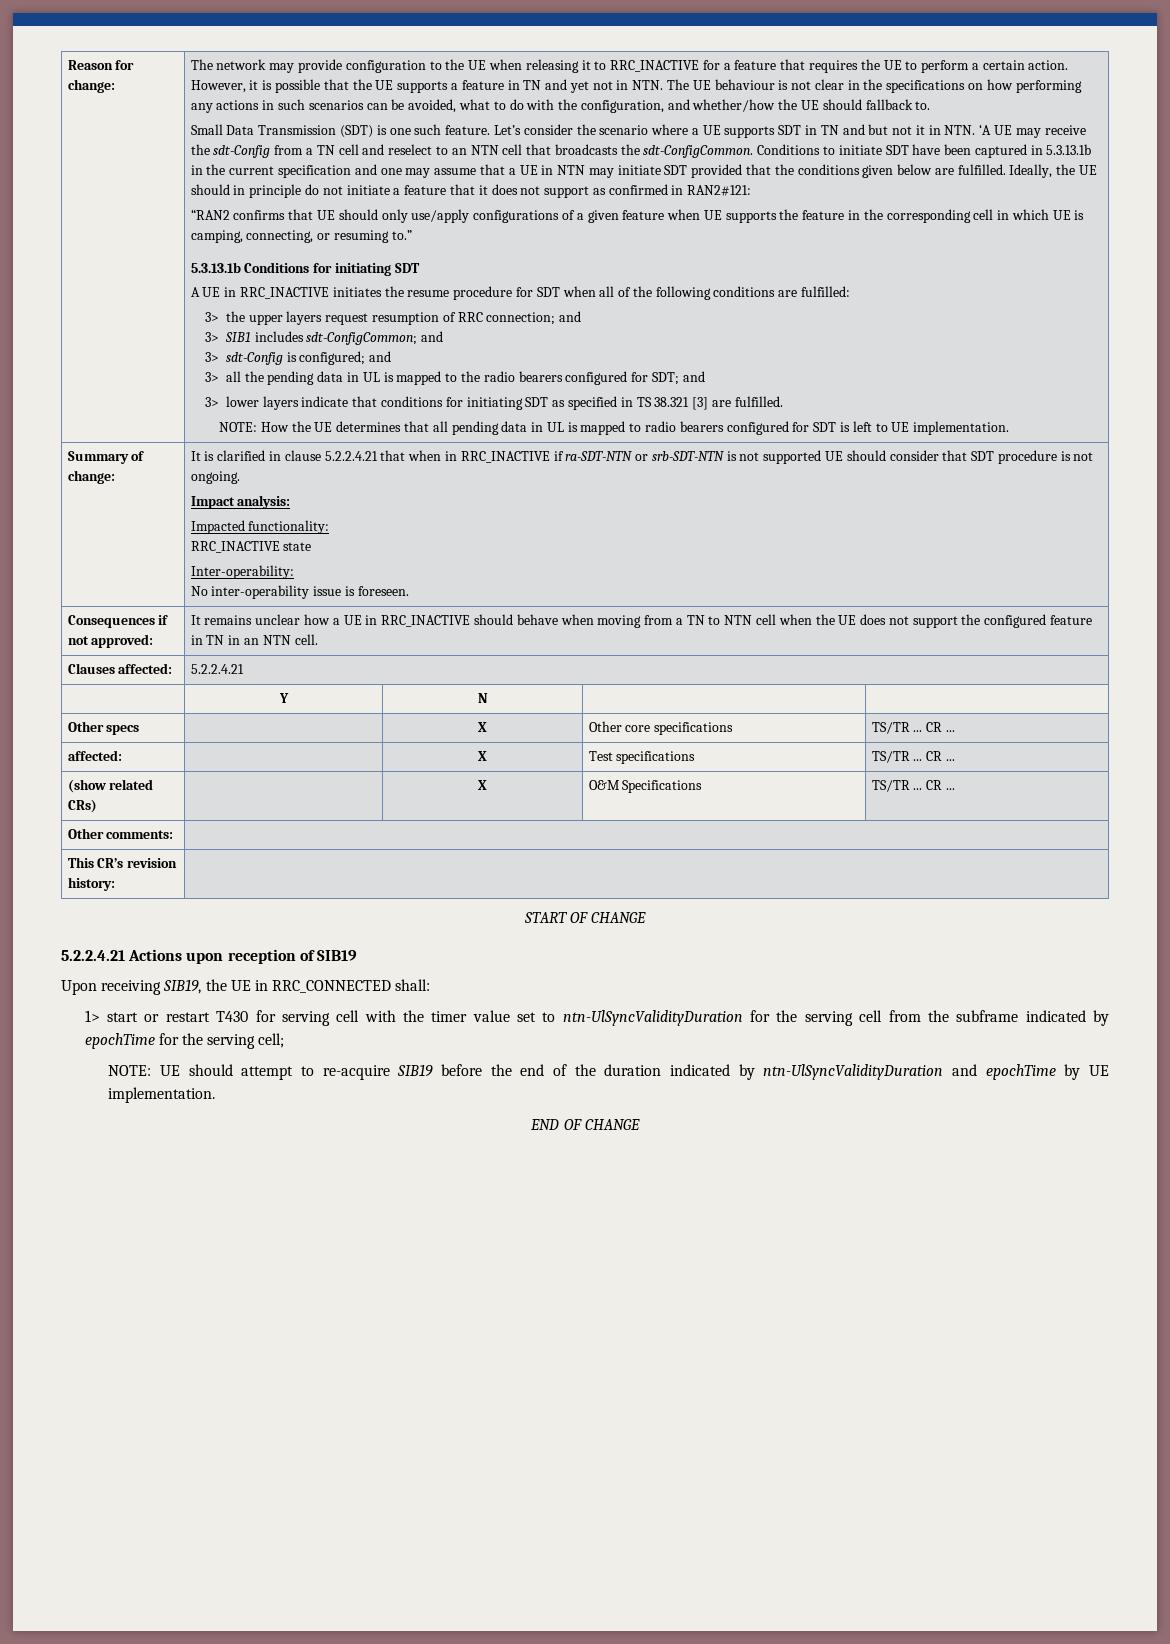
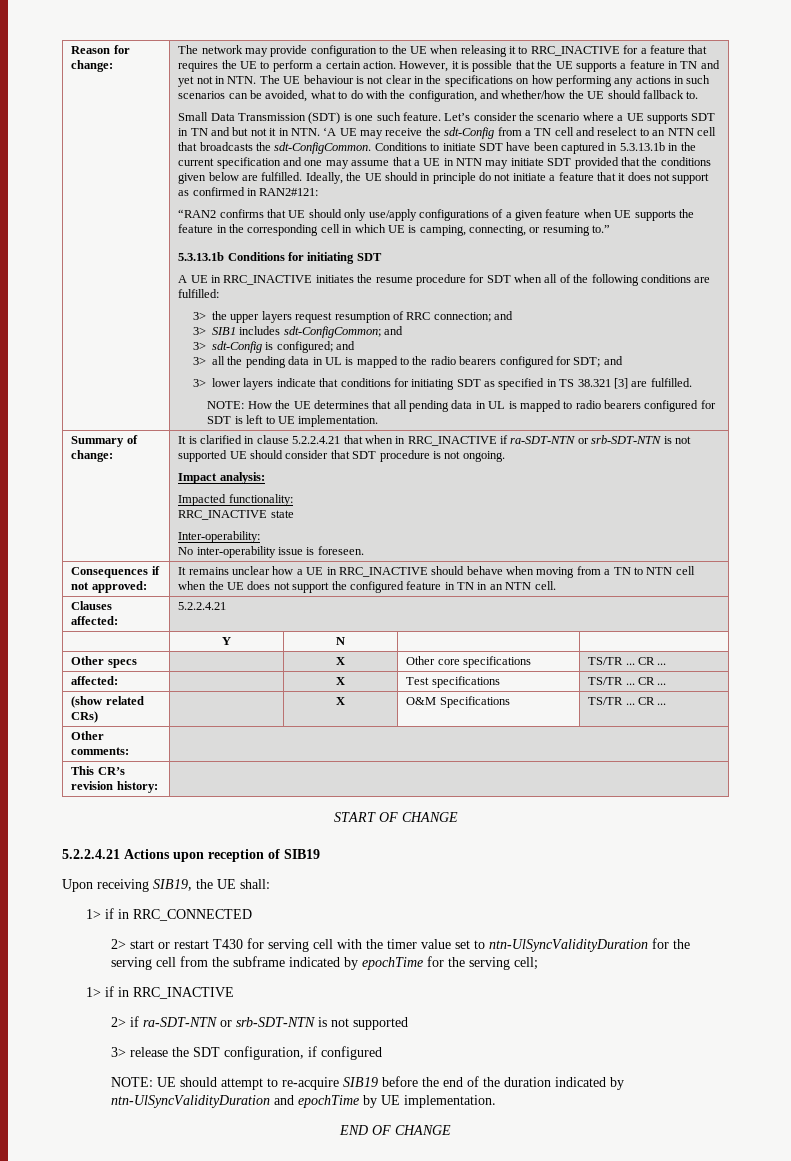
[254,980,392,993] in RRC_CONNECTED -> (236, 884) none
(100, 1016) none -> [105,908,253,921] [110,939,126,949] if in RRC_CONNECTED // 2>
(285, 1040) none -> [86,986,235,999] [110,1016,408,1030] [110,1046,382,1060] // 1> if in RRC_INACTIVE // 2> if ra-SDT-NTN or srb-SDT-NTN is not supported // 3> release the SDT configuration, if configured

